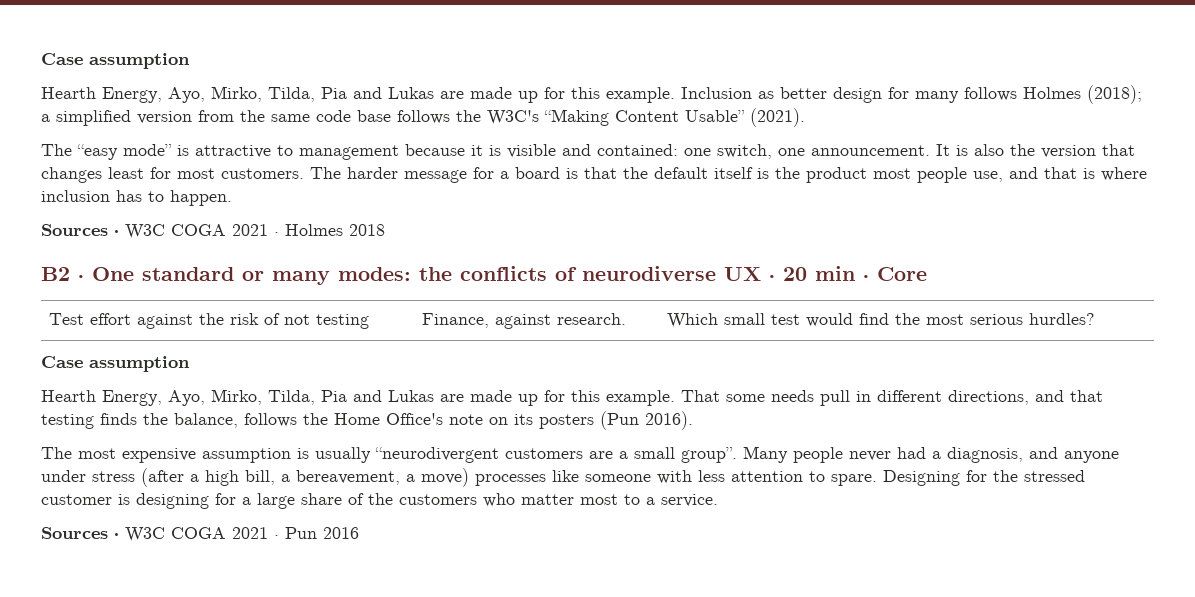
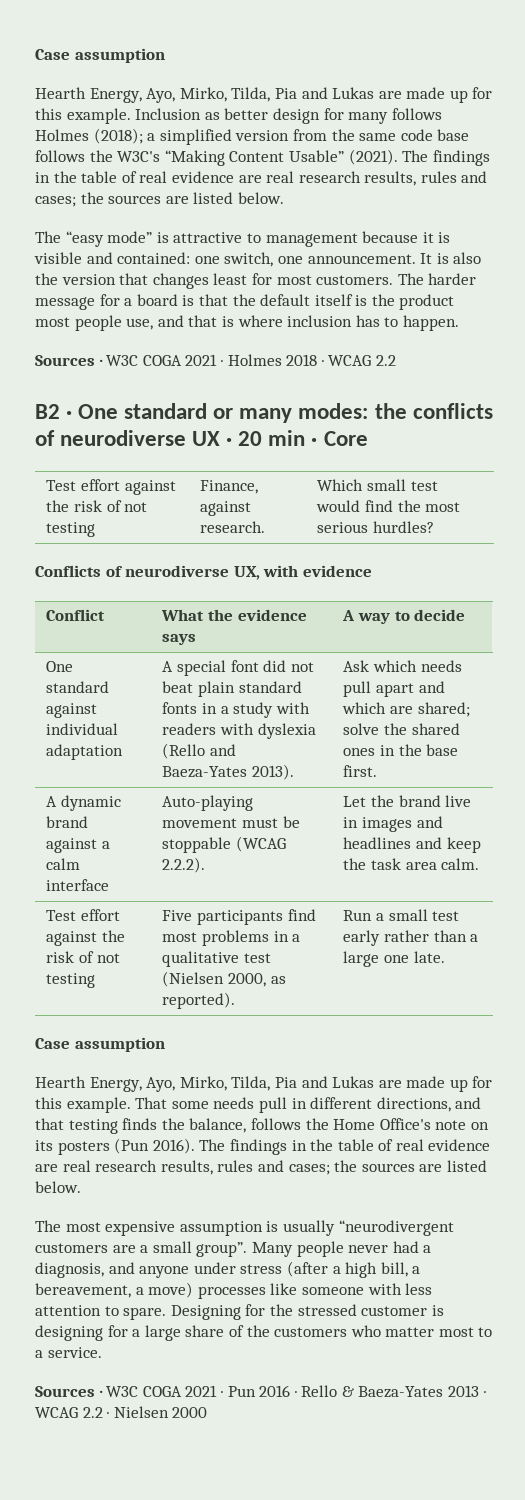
(805, 117) none -> [402,150,490,166] [35,171,488,186] [35,192,284,207] The findings in the table of real evidence are real research results, rules and cases; the sources are listed below.
(385, 230) none -> [321,355,396,366] · WCAG 2.2
(1096, 319) none -> [35,565,372,580] [46,609,106,621] [161,609,307,621] [162,634,197,645] [342,609,466,624] [46,661,74,672] [46,681,110,693] [46,703,98,718] [46,723,119,735] [46,744,124,760] [162,660,314,676] [162,681,302,697] [162,702,310,718] [162,723,316,739] [162,743,237,759] [162,764,295,780] [343,660,462,672] [343,681,445,697] [342,702,470,717] [343,723,460,735] [343,744,459,756] [343,765,378,777] [46,795,122,811] [46,816,89,828] [46,838,111,853] [46,858,81,870] [46,879,110,891] [162,795,254,811] [162,816,300,828] [162,836,287,853] [162,857,206,873] [343,795,472,807] [343,816,443,832] [343,837,481,853] [343,858,480,870] [46,909,121,921] [46,930,126,946] [46,951,120,963] [46,973,96,988] [162,909,316,925] [162,930,301,946] [162,951,272,967] [162,971,286,987] [162,992,236,1009] [343,909,460,921] [343,930,479,946] [343,951,445,967] // Conflicts of neurodiverse UX, with evidence // Conflict | What the evidence says | A way to decide // One standard against individual adaptation | A special font did not beat plain standard fonts in a study with readers with dyslexia (Rello and Baeza-Yates 2013). | Ask which needs pull apart and which are shared; solve the shared ones in the base first. // A dynamic brand against a calm interface | Auto-playing movement must be stoppable (WCAG 2.2.2). | Let the brand live in images and headlines and keep the task area calm. // Test effort against the risk of not testing | Five participants find most problems in a qualitative test (Nielsen 2000, as reported). | Run a small test early rather than a large one late.
(693, 420) none -> [199,1139,491,1155] [35,1160,487,1175] [35,1181,81,1193] The findings in the table of real evidence are real research results, rules and cases; the sources are listed below.
(359, 533) none -> [294,1385,486,1398] [35,1406,208,1418] · Rello & Baeza-Yates 2013 · WCAG 2.2 · Nielsen 2000

